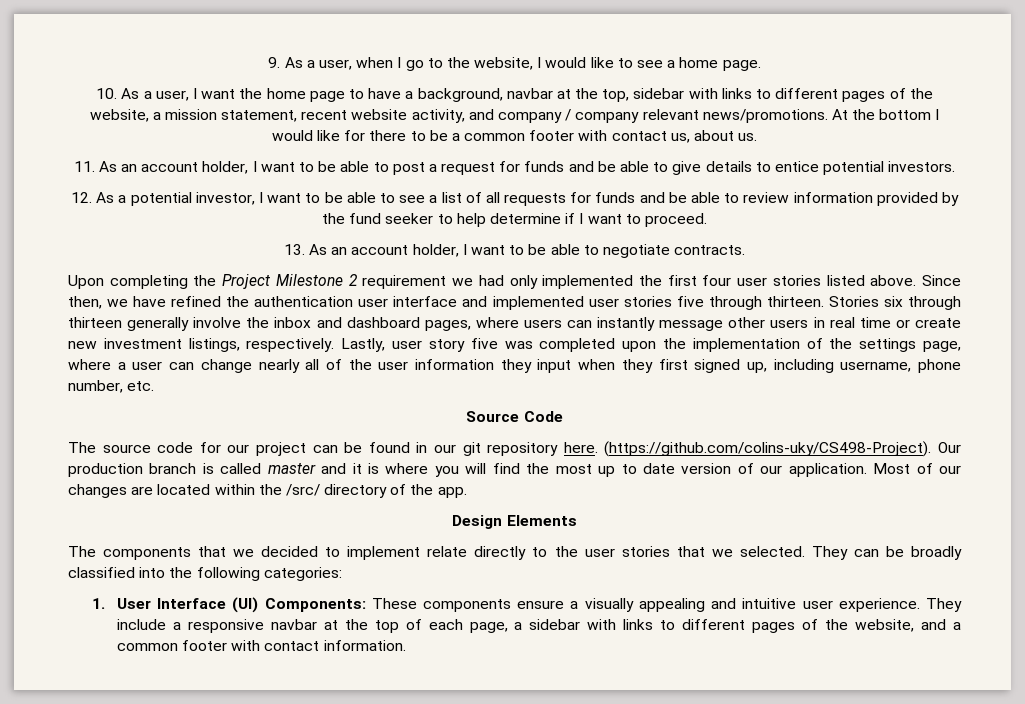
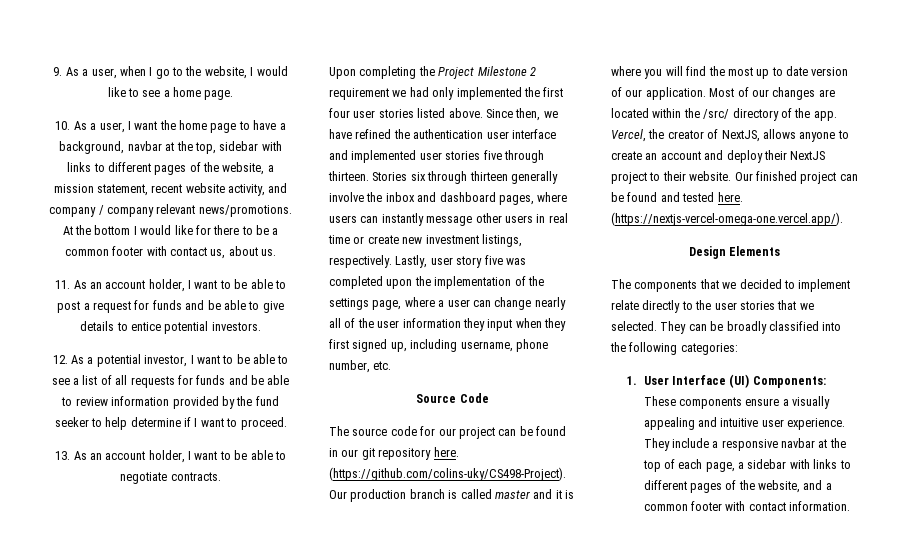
(467, 492) none -> [611,129,849,142] [611,150,826,163] [611,171,858,184] [611,192,743,202] [611,212,843,226] Vercel, the creator of NextJS, allows anyone to create an account and deploy their NextJS project to their website. Our finished project can be found and tested here. (https://nextjs-vercel-omega-one.vercel.app/).

